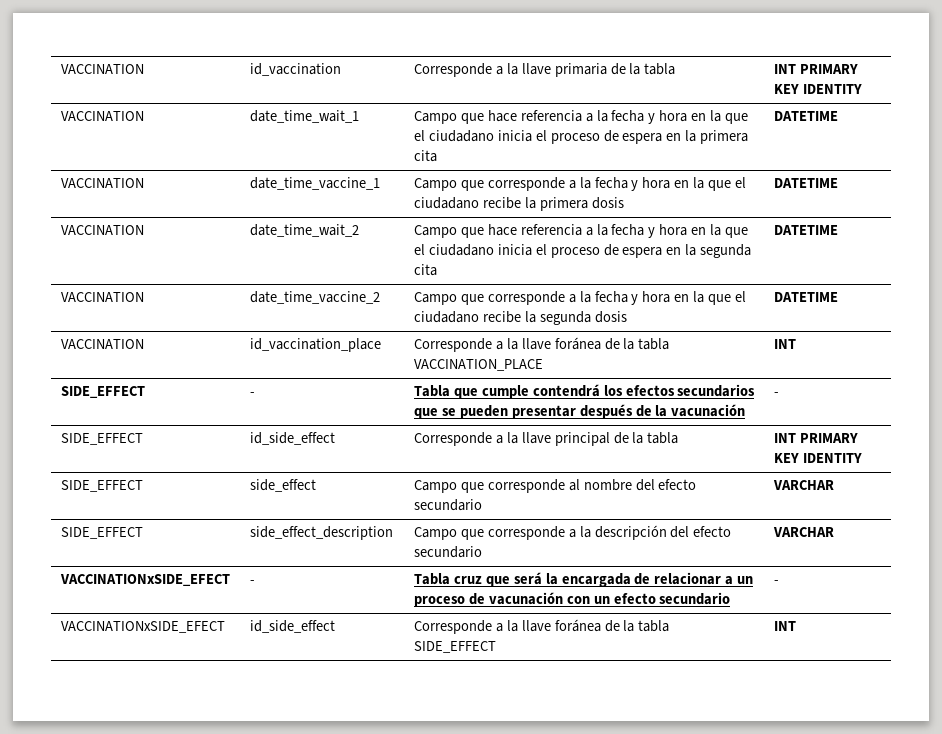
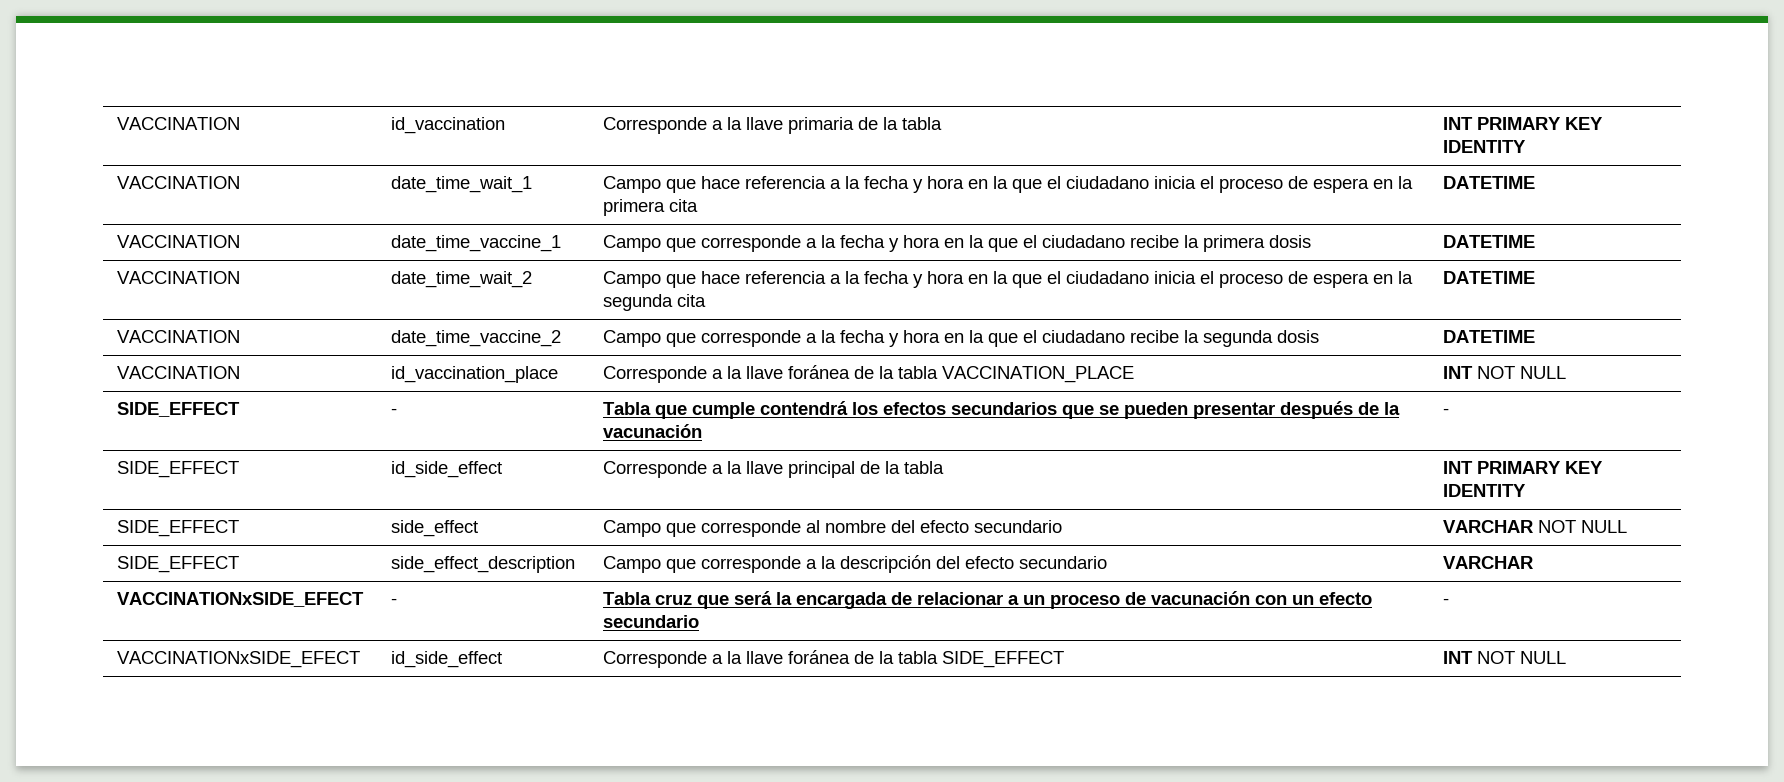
(796, 344) none -> [1476,366,1566,379] NOT NULL
(834, 485) none -> [1537,520,1627,533] NOT NULL
(796, 626) none -> [1476,651,1566,664] NOT NULL

